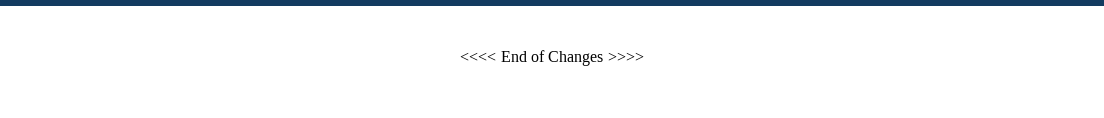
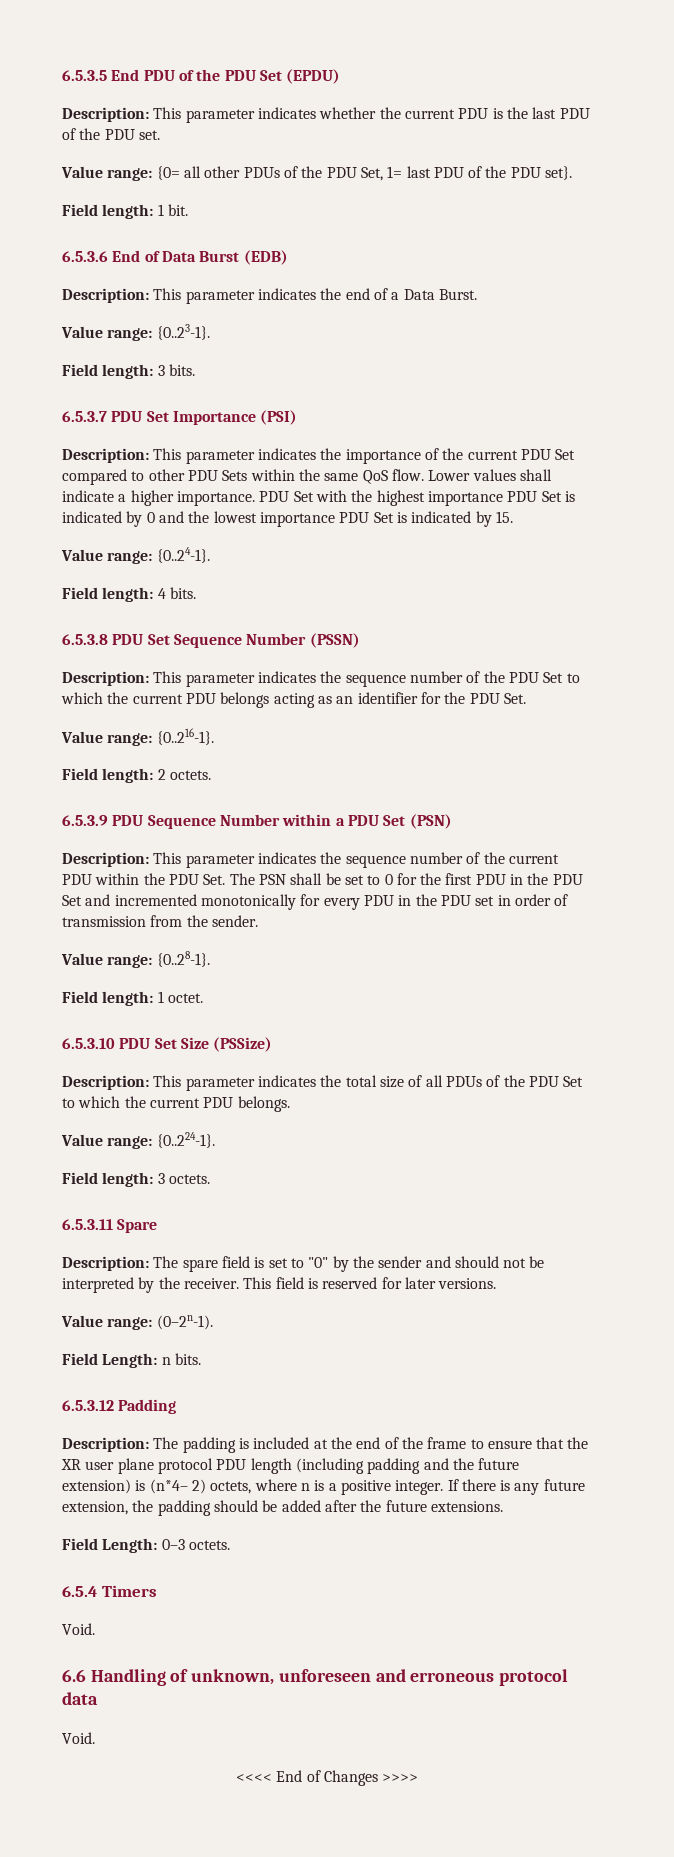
(460, 57) none -> [62,69,341,84] [62,107,590,123] [62,128,160,140] [61,166,573,181] [62,204,188,219] [62,250,288,265] [62,288,477,304] [61,324,210,341] [62,364,195,379] [62,410,298,425] [62,448,576,464] [62,469,552,485] [62,490,575,506] [62,511,513,527] [61,547,210,564] [62,587,196,602] [62,633,360,648] [62,671,580,687] [61,692,526,708] [61,728,214,746] [62,768,211,783] [62,814,452,829] [62,852,559,868] [62,873,583,885] [62,894,569,910] [62,915,258,927] [61,951,210,968] [62,991,203,1006] [62,1037,273,1052] [62,1075,584,1091] [62,1096,290,1112] [61,1132,215,1149] [62,1172,210,1187] [62,1219,158,1233] [62,1256,545,1272] [62,1277,497,1293] [61,1315,213,1330] [62,1353,201,1368] [62,1399,177,1414] [62,1437,589,1453] [61,1458,520,1474] [62,1479,585,1495] [62,1500,503,1516] [62,1538,230,1553] [62,1585,157,1597] [62,1623,95,1635] [62,1669,569,1686] [62,1692,98,1705] [62,1732,95,1744] 6.5.3.5 End PDU of the PDU Set (EPDU) // Description: This parameter indicates whether the current PDU is the last PDU of the PDU set. // Value range: {0= all other PDUs of the PDU Set, 1= last PDU of the PDU set}. // Field length: 1 bit. // 6.5.3.6 End of Data Burst (EDB) // Description: This parameter indicates the end of a Data Burst. // Value range: {0..23-1}. // Field length: 3 bits. // 6.5.3.7 PDU Set Importance (PSI) // Description: This parameter indicates the importance of the current PDU Set compared to other PDU Sets within the same QoS flow. Lower values shall indicate a higher importance. PDU Set with the highest importance PDU Set is indicated by 0 and the lowest importance PDU Set is indicated by 15. // Value range: {0..24-1}. // Field length: 4 bits. // 6.5.3.8 PDU Set Sequence Number (PSSN) // Description: This parameter indicates the sequence number of the PDU Set to which the current PDU belongs acting as an identifier for the PDU Set. // Value range: {0..216-1}. // Field length: 2 octets. // 6.5.3.9 PDU Sequence Number within a PDU Set (PSN) // Description: This parameter indicates the sequence number of the current PDU within the PDU Set. The PSN shall be set to 0 for the first PDU in the PDU Set and incremented monotonically for every PDU in the PDU set in order of transmission from the sender. // Value range: {0..28-1}. // Field length: 1 octet. // 6.5.3.10 PDU Set Size (PSSize) // Description: This parameter indicates the total size of all PDUs of the PDU Set to which the current PDU belongs. // Value range: {0..224-1}. // Field length: 3 octets. // 6.5.3.11 Spare // Description: The spare field is set to "0" by the sender and should not be interpreted by the receiver. This field is reserved for later versions. // Value range: (0–2n-1). // Field Length: n bits. // 6.5.3.12 Padding // Description: The padding is included at the end of the frame to ensure that the XR user plane protocol PDU length (including padding and the future extension) is (n*4– 2) octets, where n is a positive integer. If there is any future extension, the padding should be added after the future extensions. // Field Length: 0–3 octets. // 6.5.4 Timers // Void. // 6.6 Handling of unknown, unforeseen and erroneous protocol data // Void. //

